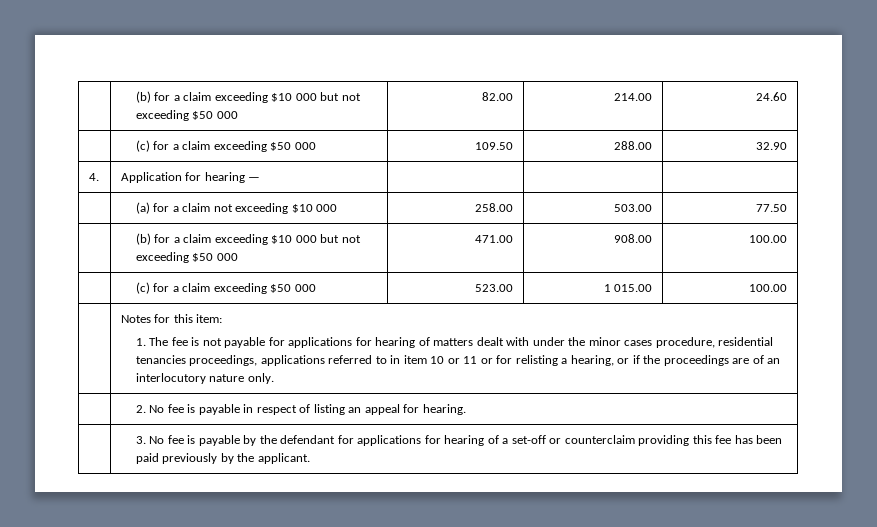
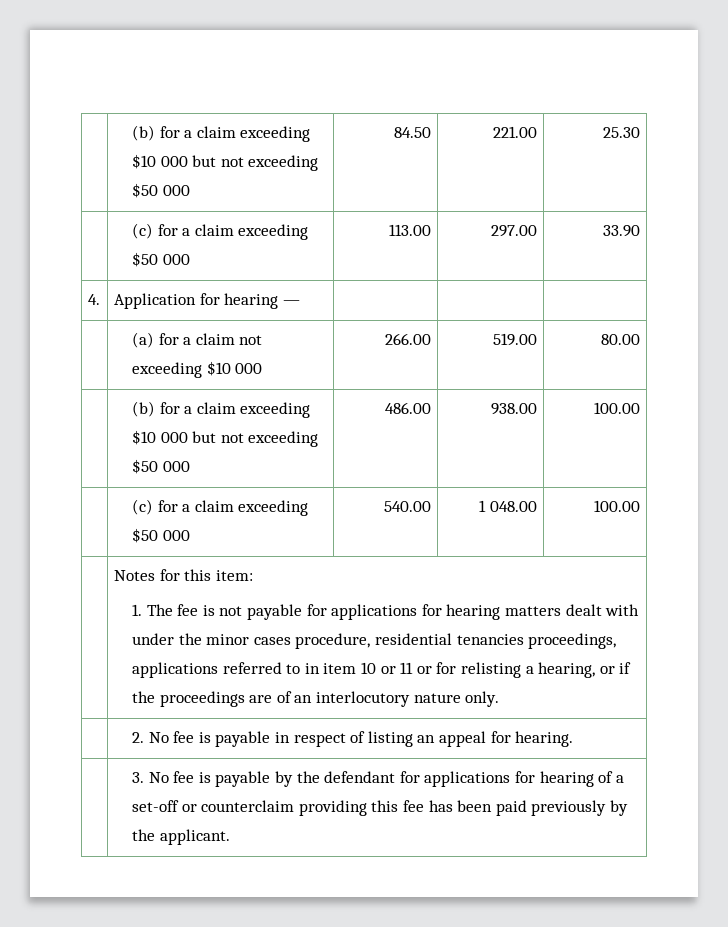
[482,92,514,101] [614,93,653,101] [756,92,788,101] [135,140,316,152] [475,142,514,150] [614,141,653,150] [756,142,788,150] 82.00 | 214.00 | 24.60 // | (c) for a claim exceeding $50 000 | 109.50 | 288.00 | 32.90 -> [394,127,432,138] [493,126,538,138] [603,127,641,138] [132,223,309,240] [132,252,190,267] [389,224,432,236] [491,225,538,237] [603,225,641,237] 84.50 | 221.00 | 25.30 // | (c) for a claim exceeding $50 000 | 113.00 | 297.00 | 33.90
[475,203,514,212] [614,204,653,212] [756,204,788,212] 258.00 | 503.00 | 77.50 -> [385,333,432,345] [493,333,538,346] [601,334,641,345] 266.00 | 519.00 | 80.00
[475,235,514,243] [614,234,653,243] 471.00 | 908.00 -> [385,402,432,414] [491,403,538,415] 486.00 | 938.00
[475,284,514,292] [603,284,653,292] 523.00 | 1 015.00 -> [384,501,432,512] [479,500,538,512] 540.00 | 1 048.00
[418,337,430,346] of -> (501, 612) none

